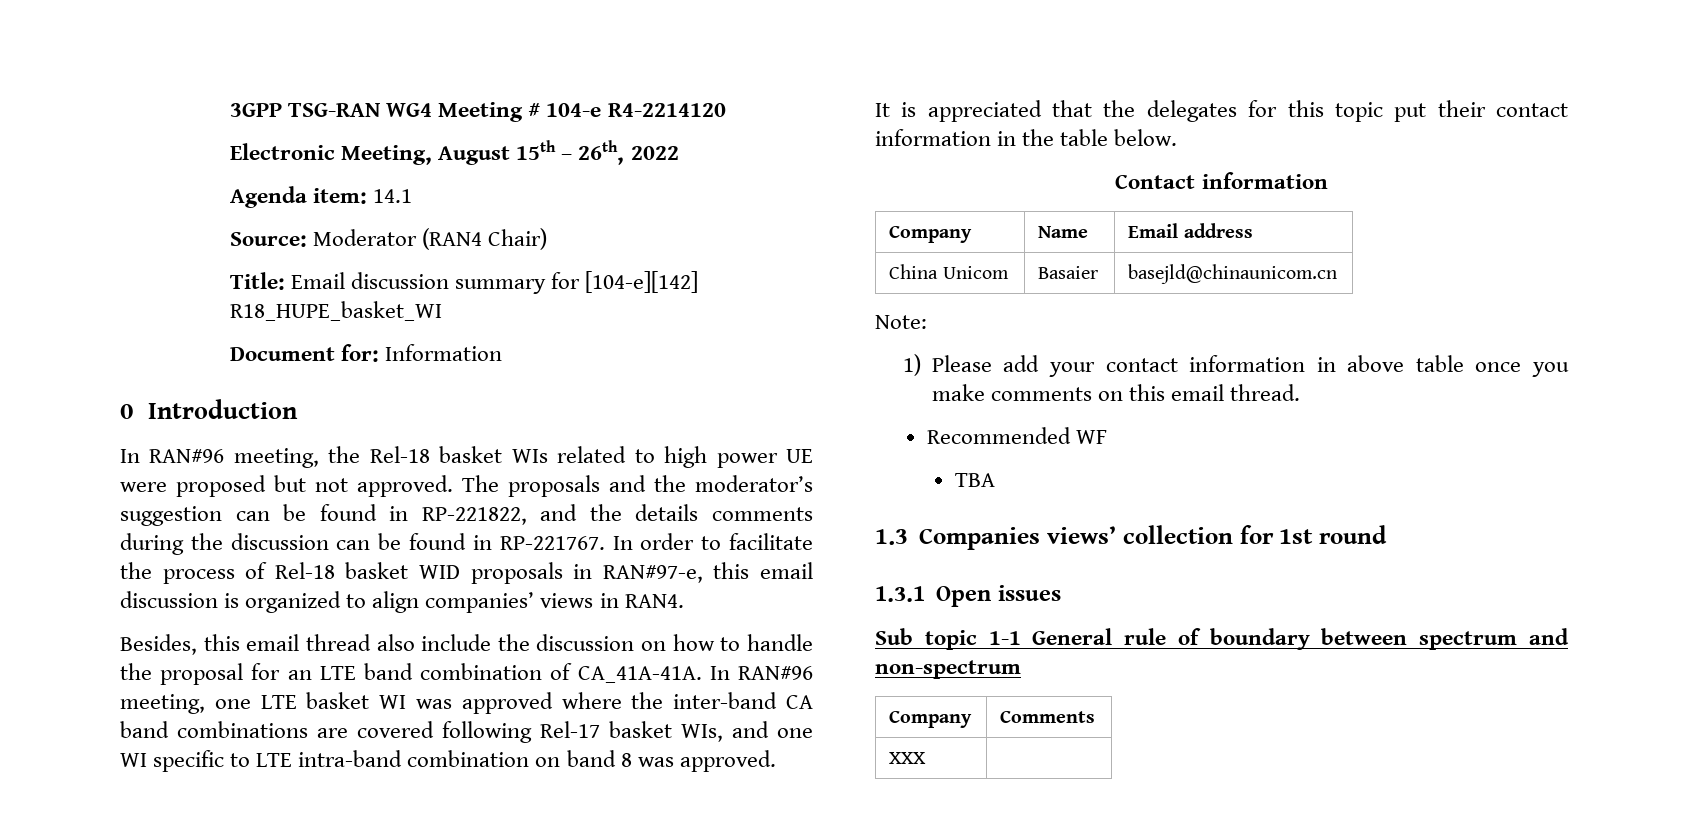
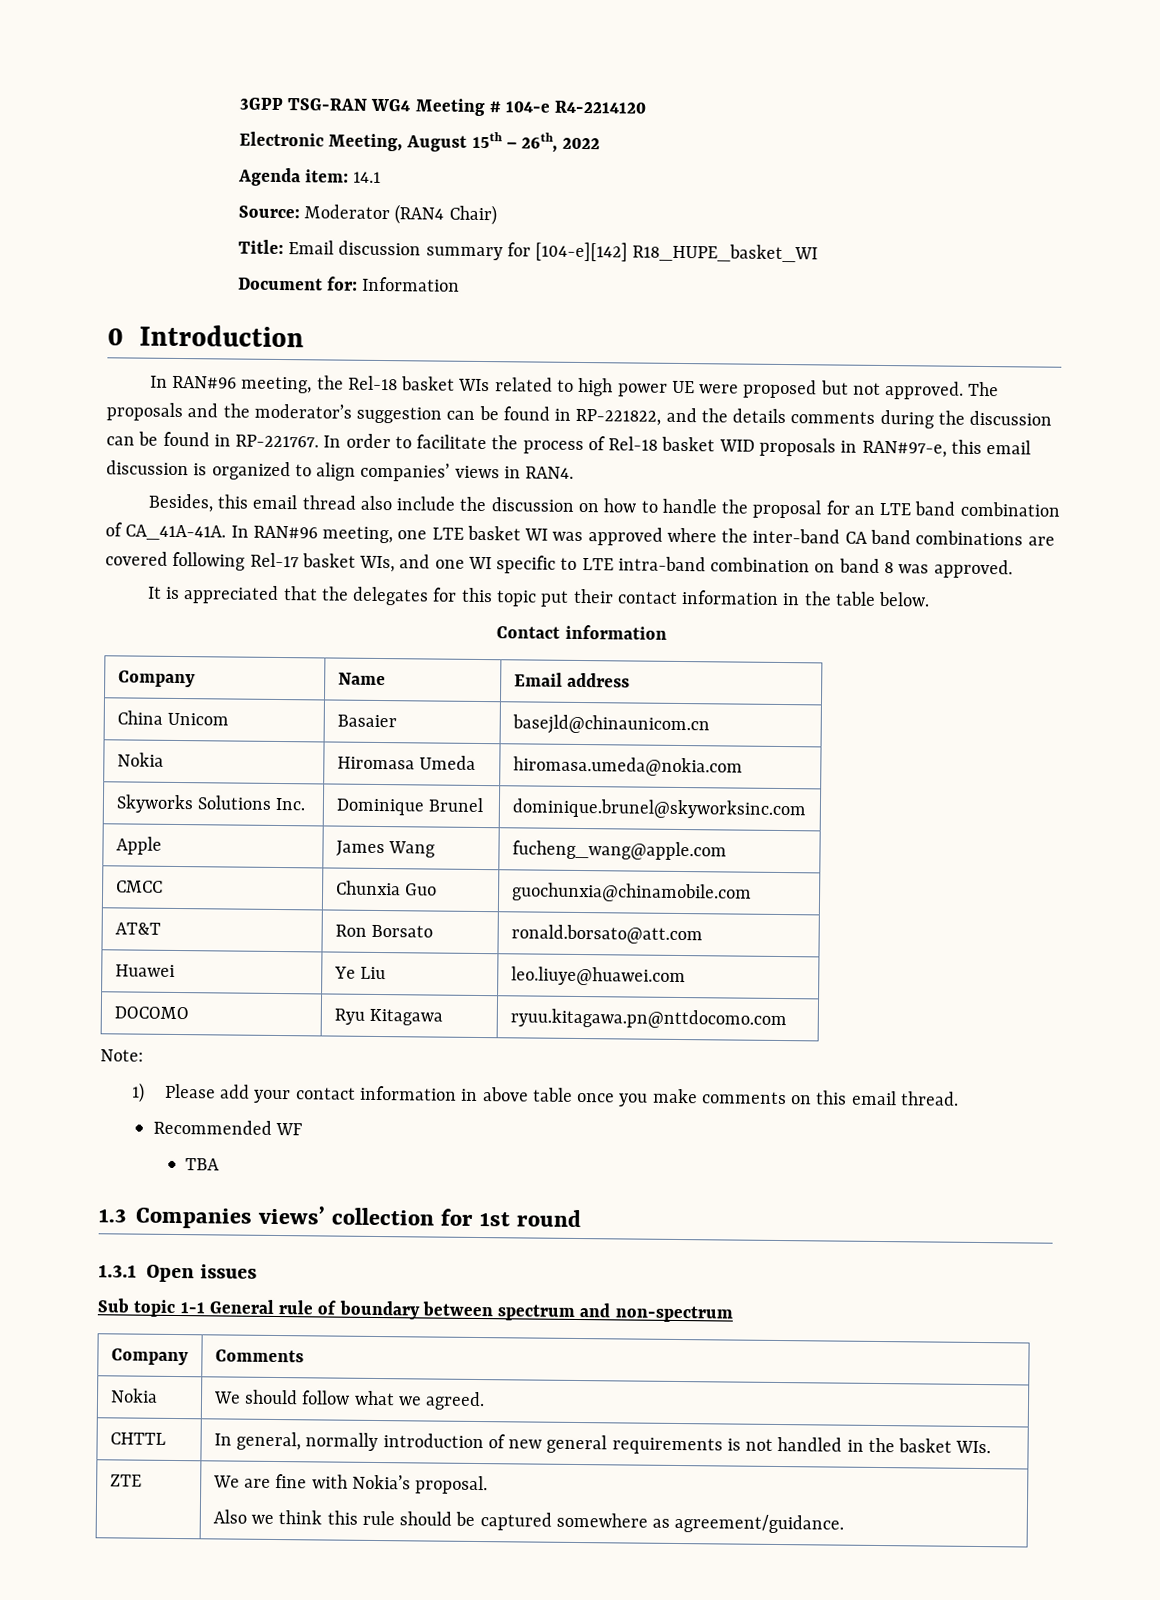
(1338, 274) none -> [116,752,164,767] [336,755,476,770] [512,756,743,777] [115,794,307,814] [335,797,484,816] [511,798,806,820] [115,836,162,855] [335,840,435,858] [511,840,727,861] [115,880,163,893] [335,880,437,896] [510,882,752,903] [114,922,161,935] [334,924,433,938] [510,924,703,945] [114,964,175,977] [333,966,386,980] [510,966,686,987] [113,1006,189,1020] [333,1008,443,1026] [509,1008,787,1030] // Nokia | Hiromasa Umeda | hiromasa.umeda@nokia.com // Skyworks Solutions Inc. | Dominique Brunel | dominique.brunel@skyworksinc.com // Apple | James Wang | fucheng_wang@apple.com // CMCC | Chunxia Guo | guochunxia@chinamobile.com // AT&T | Ron Borsato | ronald.borsato@att.com // Huawei | Ye Liu | leo.liuye@huawei.com // DOCOMO | Ryu Kitagawa | ryuu.kitagawa.pn@nttdocomo.com
[889,752,927,764] XXX | -> [109,1388,158,1403] [212,1389,486,1411] [109,1432,166,1445] [213,1431,992,1455] [109,1474,142,1487] [212,1474,489,1495] [212,1509,845,1534] Nokia | We should follow what we agreed. // CHTTL | In general, normally introduction of new general requirements is not handled in the basket WIs. // ZTE | We are fine with Nokia’s proposal. // Also we think this rule should be captured somewhere as agreement/guidance.

